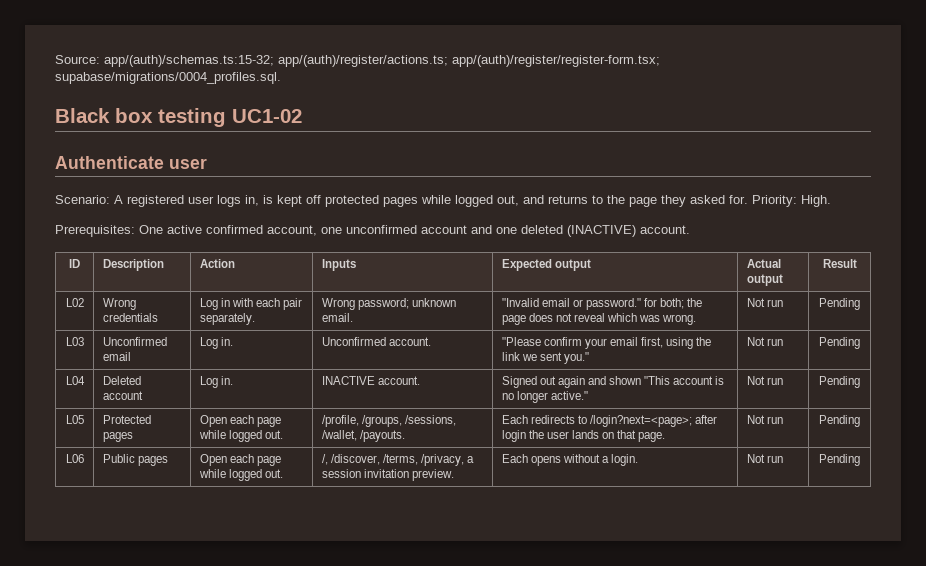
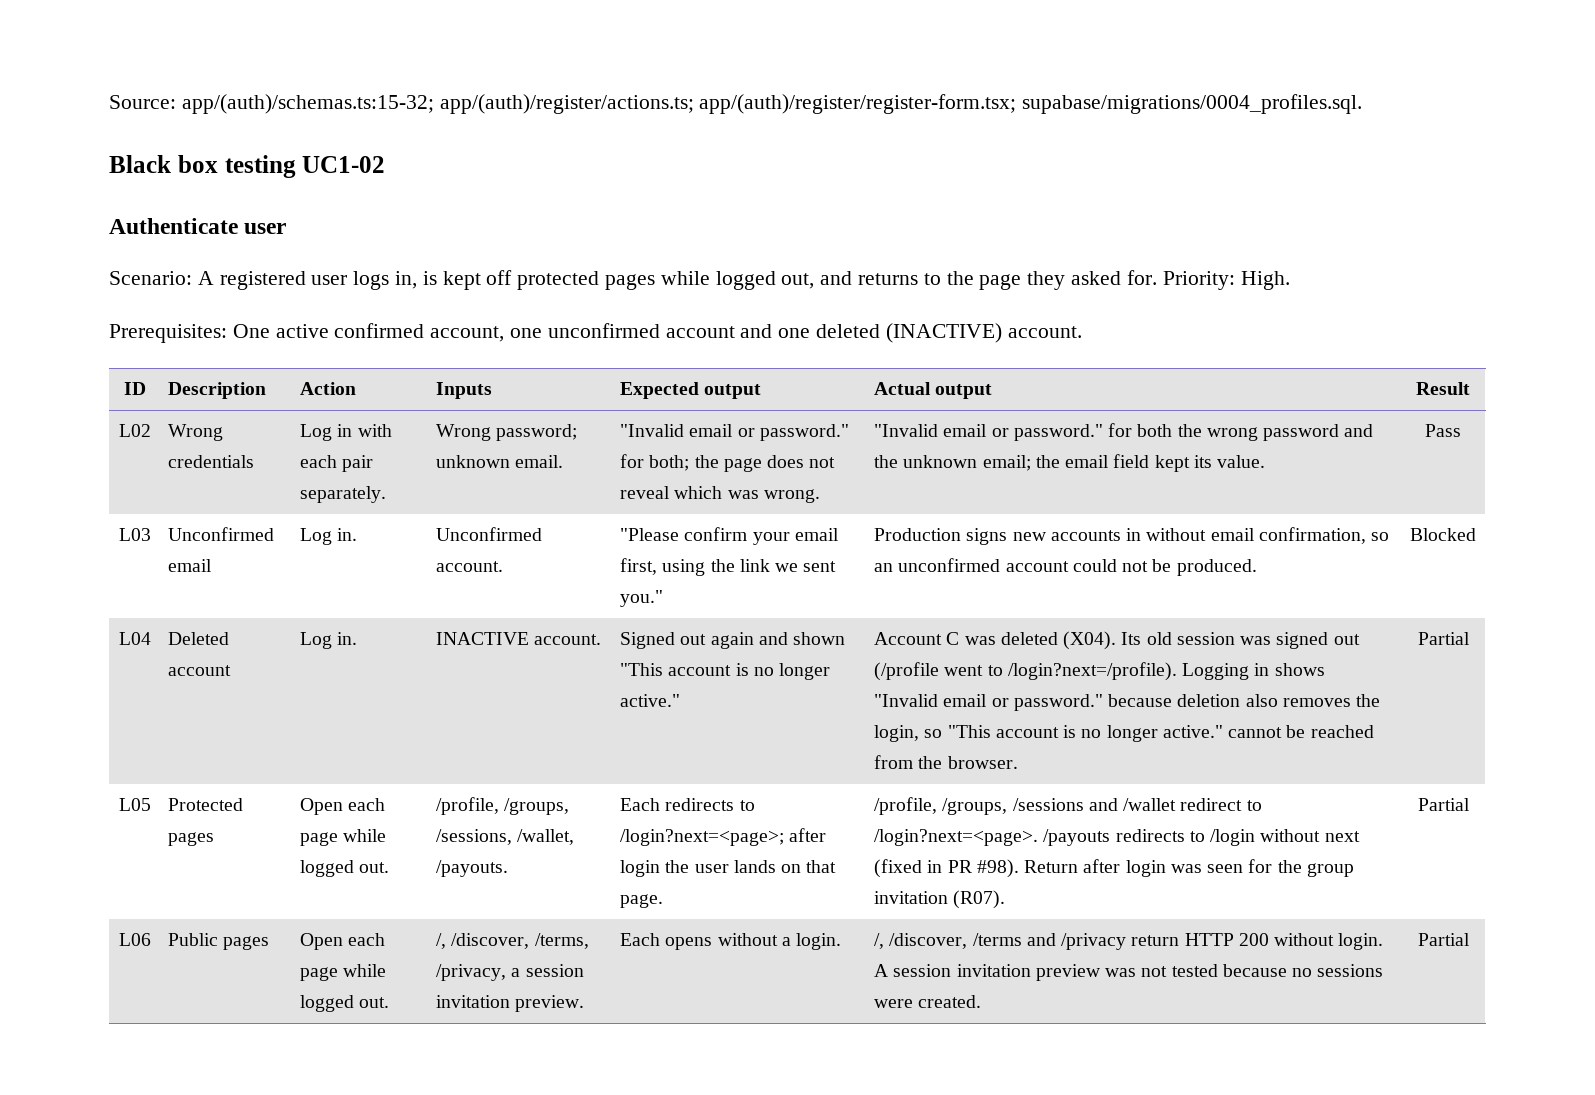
[746,298,783,307] [819,298,860,310] Not run | Pending -> [873,423,1374,441] [873,454,1266,472] [1425,424,1461,437] "Invalid email or password." for both the wrong password and the unknown email; the email field kept its value. | Pass
[746,337,783,346] [819,337,860,349] Not run | Pending -> [873,527,1390,545] [873,558,1257,576] [1410,528,1476,541] Production signs new accounts in without email confirmation, so an unconfirmed account could not be produced. | Blocked
[746,376,783,385] [819,376,860,388] Not run | Pending -> [873,631,1360,650] [873,662,1325,681] [873,694,1381,711] [873,725,1374,742] [873,755,1018,769] [1417,632,1470,645] Account C was deleted (X04). Its old session was signed out (/profile went to /login?next=/profile). Logging in shows "Invalid email or password." because deletion also removes the login, so "This account is no longer active." cannot be reached from the browser. | Partial
[746,415,783,424] [819,415,860,427] Not run | Pending -> [873,797,1262,815] [873,829,1360,846] [873,859,1354,878] [873,890,1006,909] [1417,798,1470,811] /profile, /groups, /sessions and /wallet redirect to /login?next=<page>. /payouts redirects to /login without next (fixed in PR #98). Return after login was seen for the group invitation (R07). | Partial
[746,454,783,463] [819,454,860,466] Not run | Pending -> [873,933,1384,950] [873,964,1384,981] [873,995,982,1008] [1417,933,1470,946] /, /discover, /terms and /privacy return HTTP 200 without login. A session invitation preview was not tested because no sessions were created. | Partial

